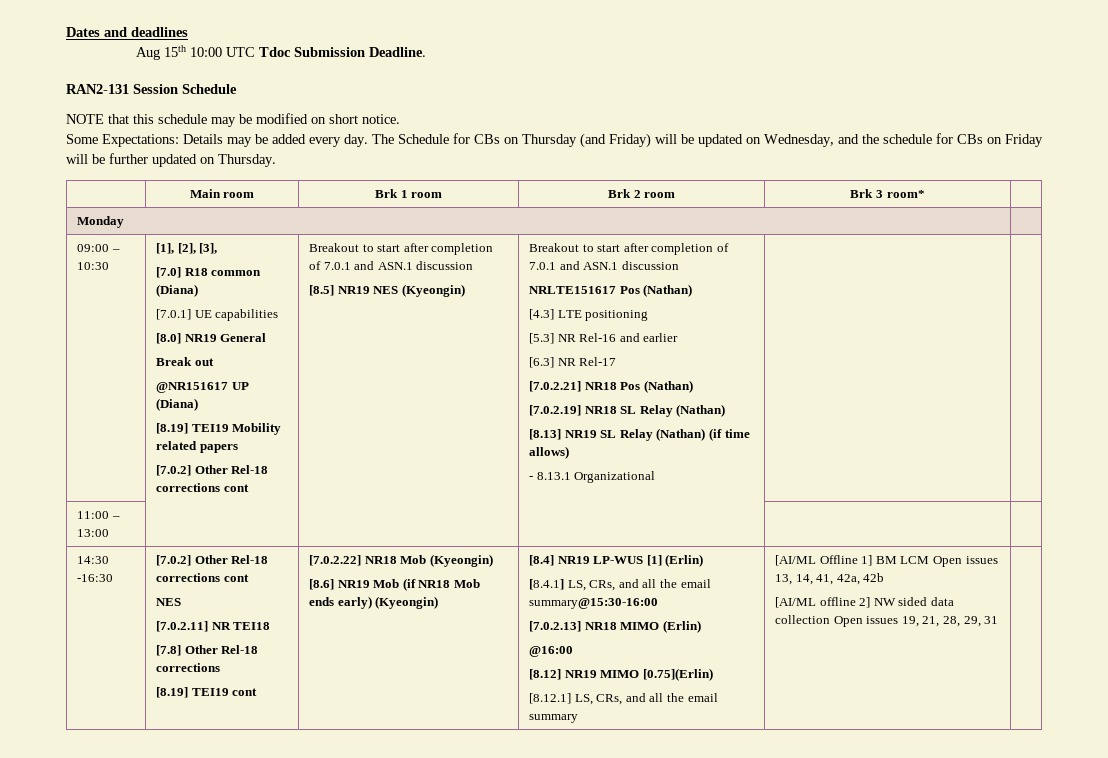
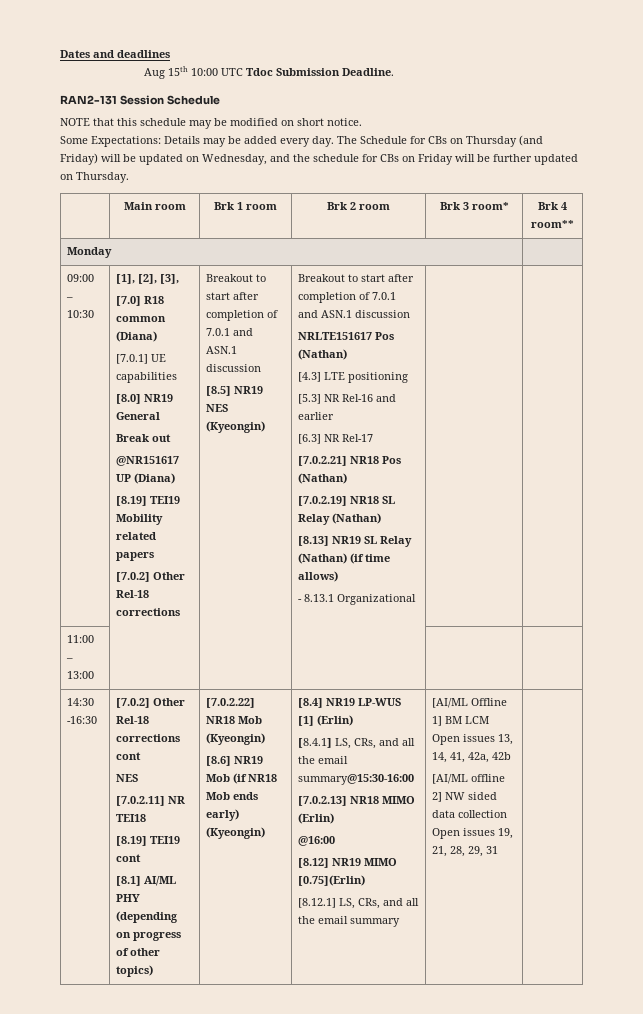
(925, 194) none -> [538,202,567,210] [531,220,574,228] Brk 4 room**
[223,484,249,492] cont -> (181, 612) none
[156,645,259,656] [156,663,221,672] // [7.8] Other Rel-18 corrections -> (147, 818) none
(258, 692) none -> [116,876,177,886] [116,894,141,902] [116,911,179,923] [116,932,182,941] [116,948,161,956] [116,965,154,977] // [8.1] AI/ML PHY (depending on progress of other topics)

